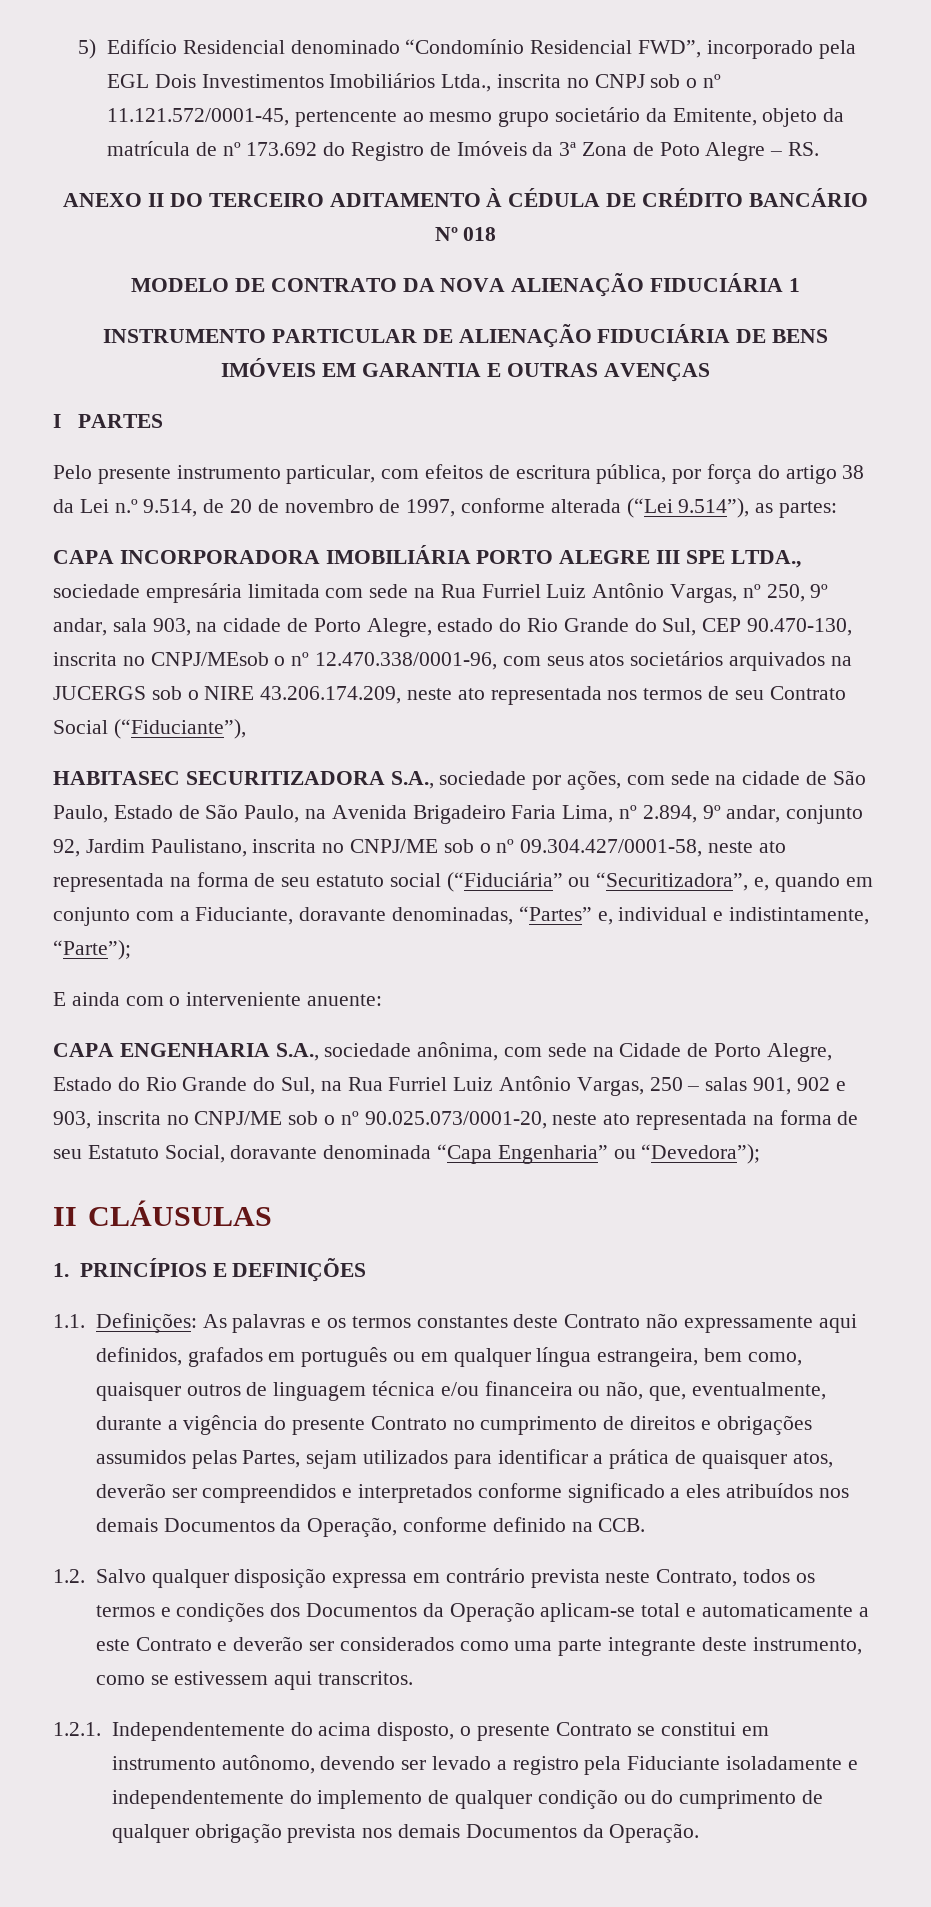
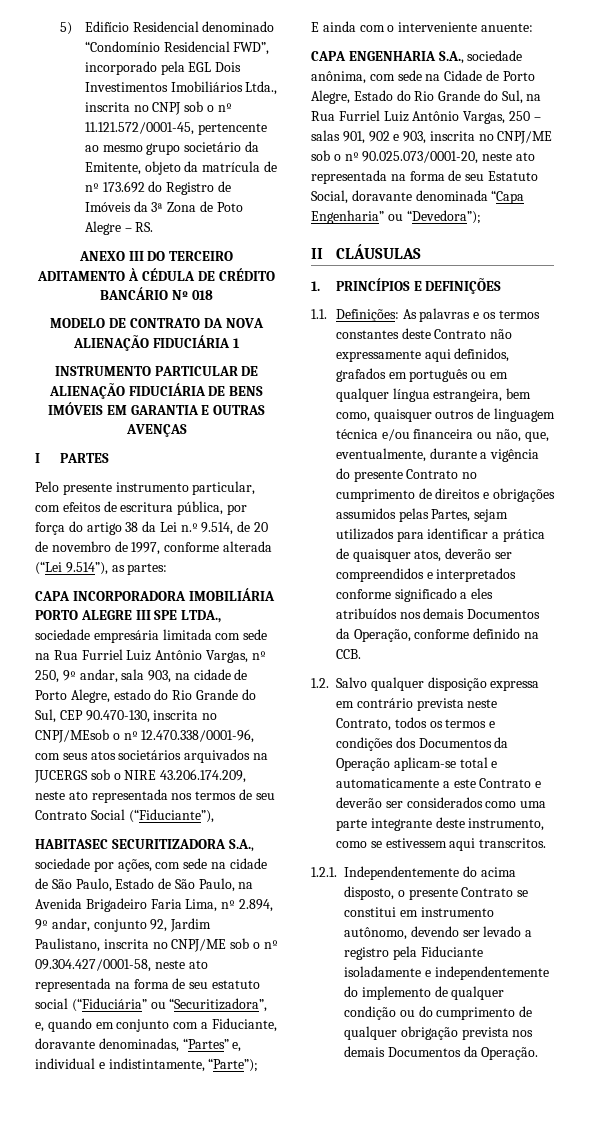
[148,193,165,207] II -> [128,251,144,261] III

